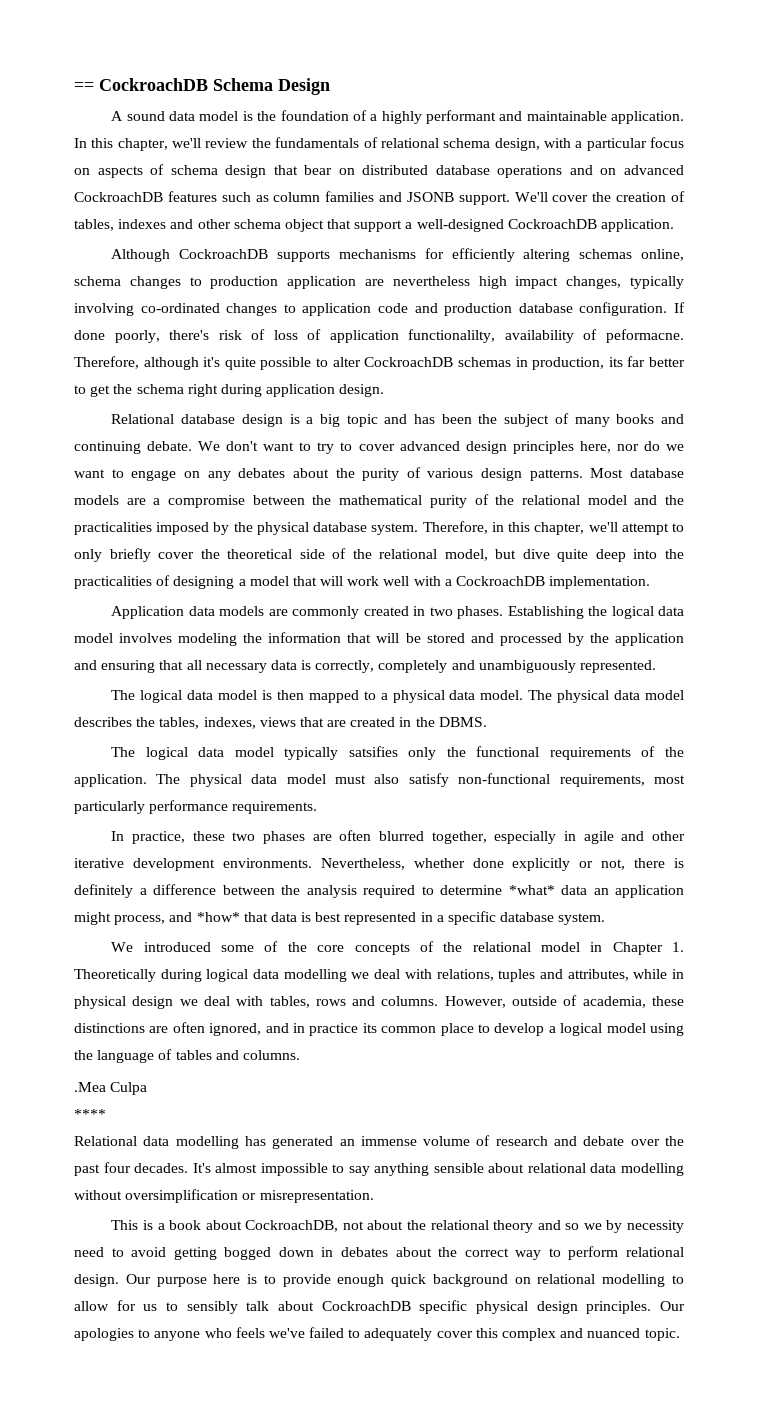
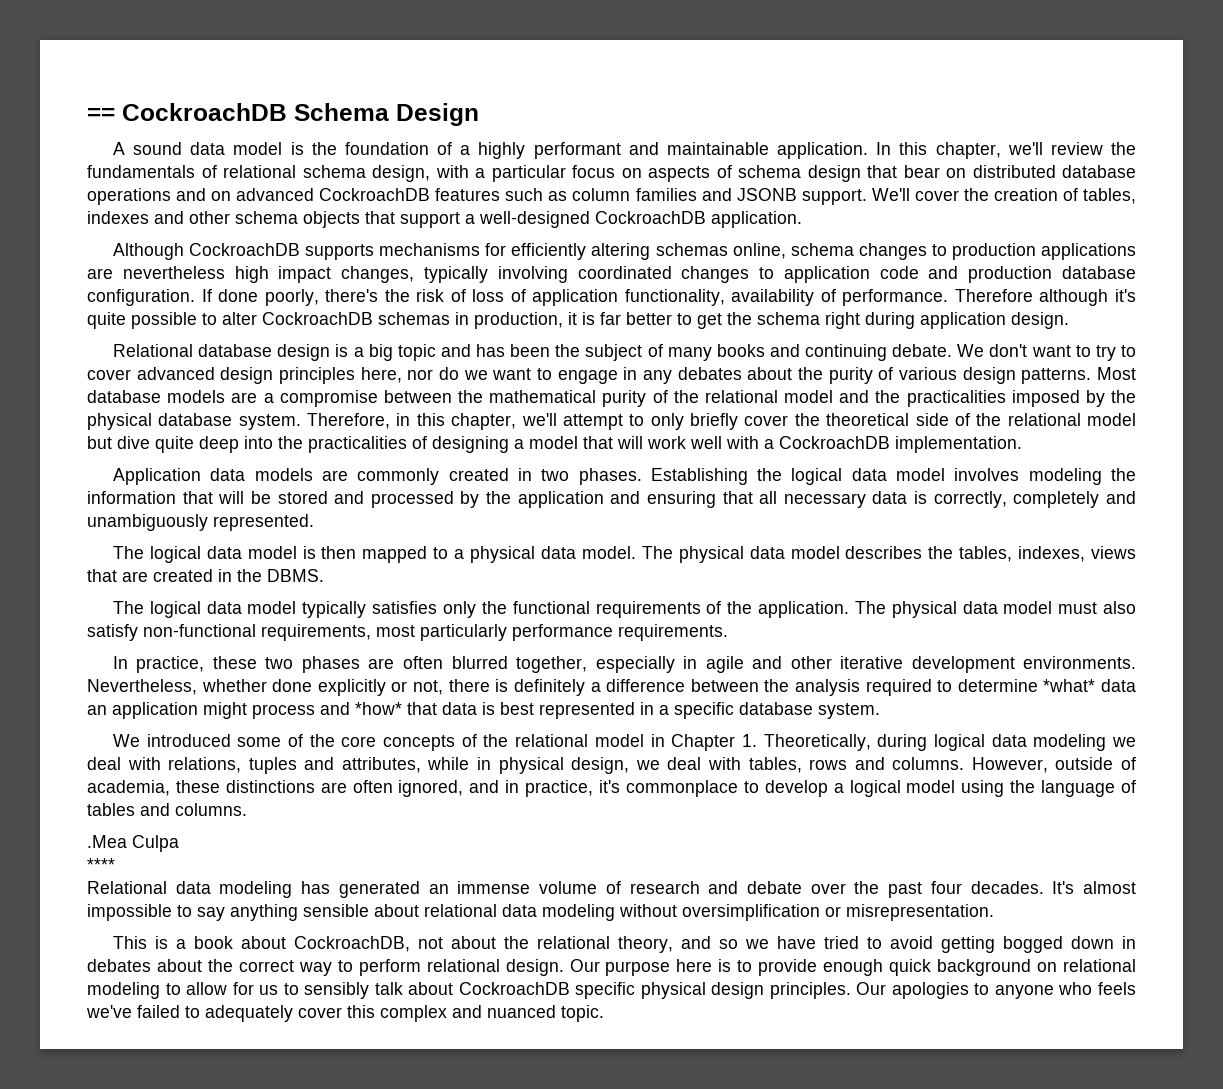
[284,219,324,232] object -> [303,211,360,228] objects
[287,276,357,289] application -> [1041,243,1136,260] applications
[140,303,220,313] co-ordinated -> [577,266,672,279] coordinated
(210, 335) none -> [384,289,410,302] the
[408,329,496,343] functionalilty, -> [624,289,725,306] functionality,
[606,329,684,343] [74,356,139,369] peformacne. Therefore, -> [842,289,1033,306] performance. Therefore
[608,357,623,367] its -> [568,312,595,325] it is
[183,471,200,478] on -> [623,367,638,380] in
[444,549,488,561] model, -> [1086,413,1136,426] model
[348,746,398,757] satsifies -> [372,601,438,614] satisfies
[114,915,166,925] process, -> [252,704,315,719] process
[74,969,156,982] Theoretically -> [763,734,871,751] Theoretically,
[283,969,347,982] modelling -> [1033,734,1107,751] modeling
[132,996,174,1009] design -> [571,757,630,774] design,
[309,1023,474,1036] practice its common place -> [525,780,738,797] practice, it's commonplace
[175,1136,239,1149] modelling -> [219,881,293,898] modeling
[621,1163,685,1176] modelling -> [542,904,615,921] modeling
[493,1220,534,1233] theory -> [617,936,673,953] theory,
[606,1220,684,1233] [74,1247,104,1257] by necessity need -> [776,936,859,949] have tried
[602,1274,666,1287] modelling -> [87,982,160,999] modeling

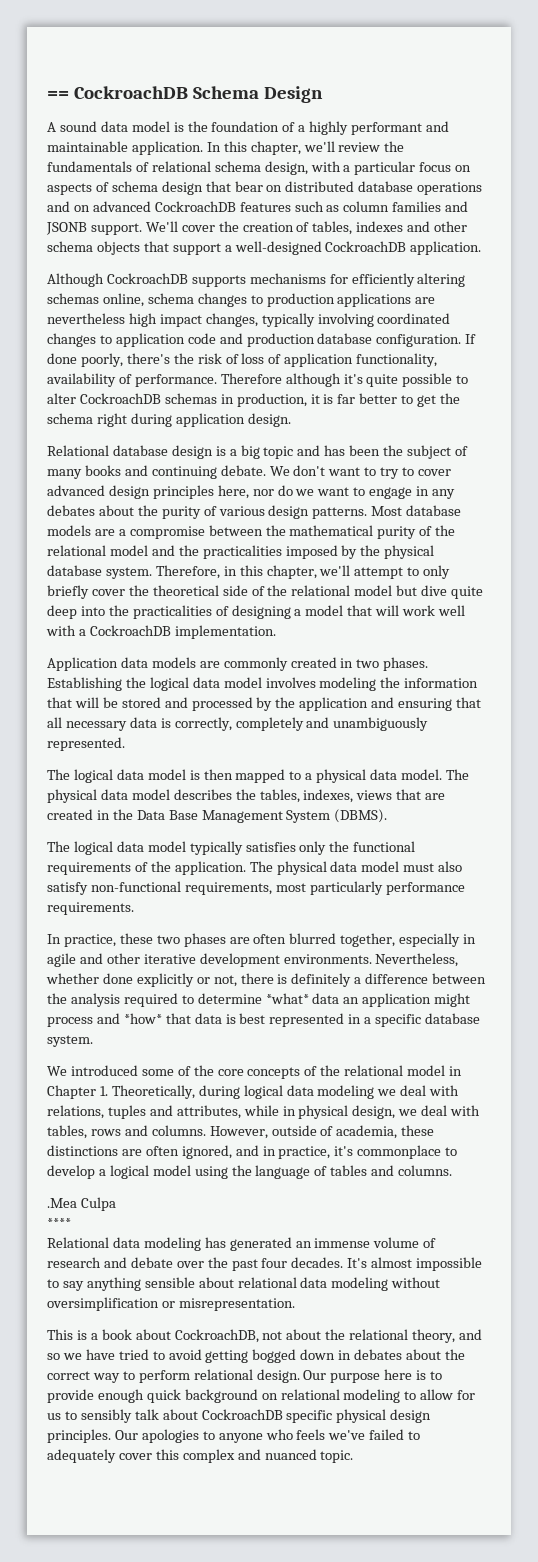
[267,569,324,582] DBMS. -> [136,809,388,823] Data Base Management System (DBMS).

